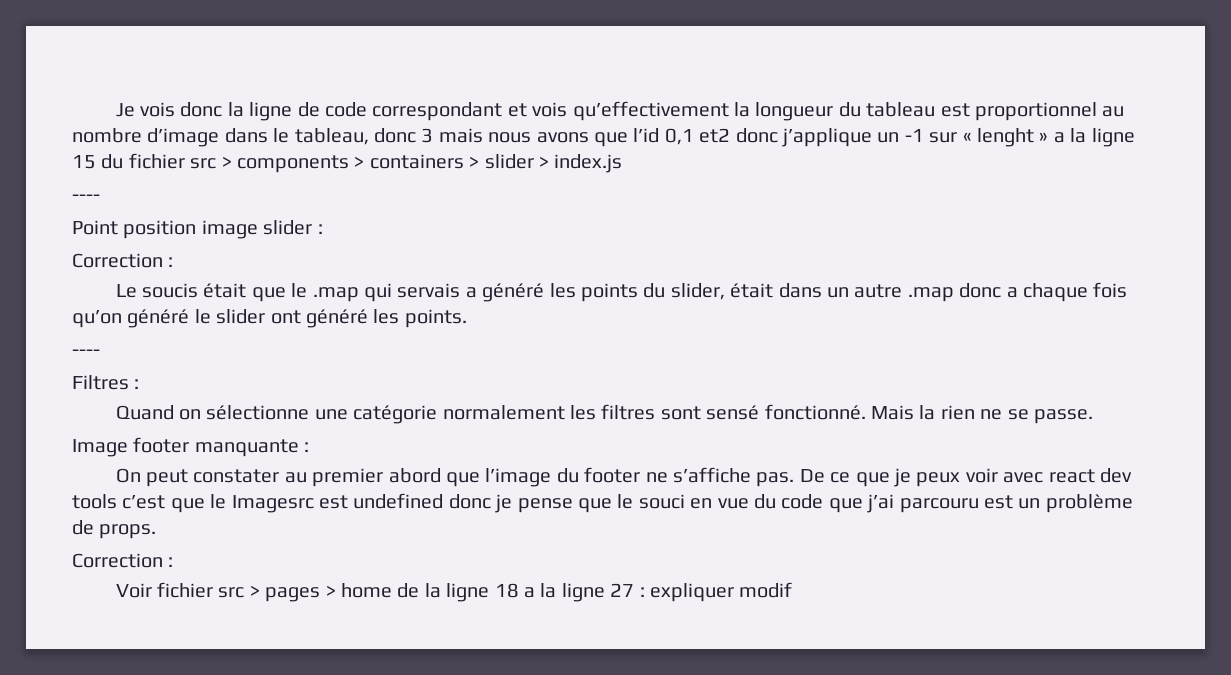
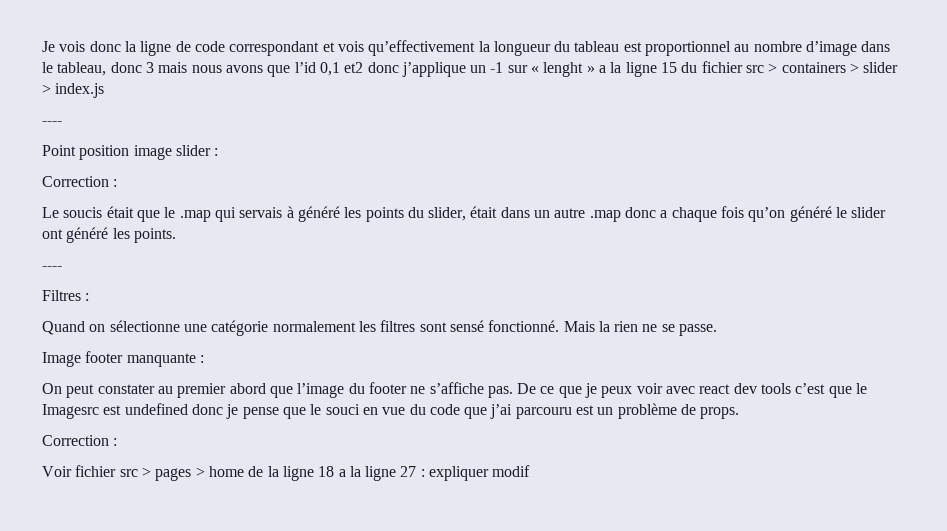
[237,155,365,173] components > -> (778, 68) none
[465,287,477,298] a -> [286,206,294,218] à

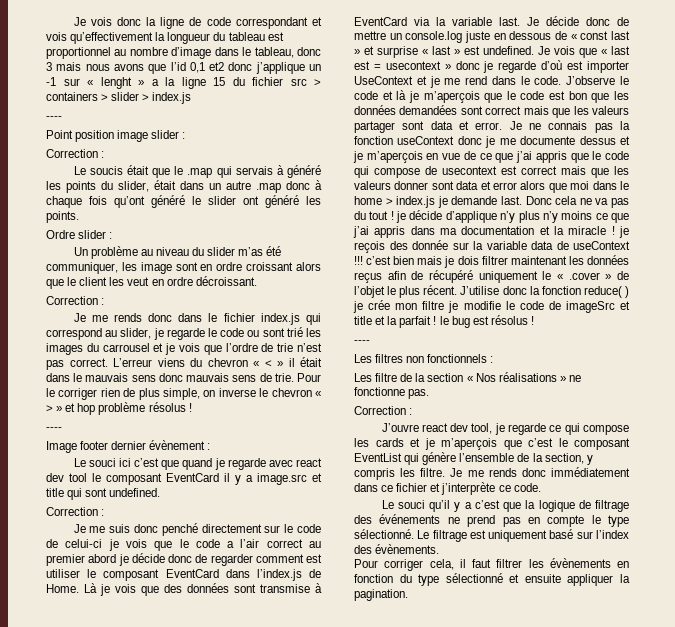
[660,210,668,218] a -> [315,180,322,190] à
[748,207,786,222] qu’on -> [114,196,145,208] qu’ont
[42,266,62,270] [42,290,90,301] [42,320,718,336] [42,351,204,367] [42,382,868,398] [42,403,740,419] [42,435,118,446] [42,465,531,481] ---- // Filtres : // Quand on sélectionne une catégorie normalement les filtres sont sensé fonctionné. Mais la rien ne se passe. // Image footer manquante : // On peut constater au premier abord que l’image du footer ne s’affiche pas. De ce que je peux voir avec react dev tools c’est que le Imagesrc est undefined donc je pense que le souci en vue du code que j’ai parcouru est un problème de props. // Correction : // Voir fichier src > pages > home de la ligne 18 a la ligne 27 : expliquer modif -> [46,230,113,239] [73,246,282,259] [46,262,321,274] [46,276,257,289] [46,296,105,305] [73,313,322,325] [46,327,321,340] [46,343,323,355] [46,357,322,370] [46,373,322,382] [46,388,321,400] [46,402,192,415] [46,427,62,431] [46,440,211,453] [73,458,322,470] [46,473,322,485] [46,488,161,500] [46,507,105,516] [73,523,322,536] [46,539,322,551] [46,553,322,566] [46,569,321,581] [46,583,322,596] [354,16,629,26] [354,31,630,43] [354,46,630,58] [354,60,629,73] [354,76,629,88] [354,90,629,103] [354,105,629,118] [354,121,630,133] [354,136,630,148] [353,151,629,163] [354,166,629,178] [354,181,629,193] [354,196,629,208] [354,210,629,223] [353,226,629,238] [354,240,630,253] [354,255,629,268] [354,270,629,283] [354,285,629,298] [353,300,630,313] [354,315,534,328] [354,340,370,344] [354,354,494,363] [354,372,581,382] [354,387,430,399] [354,406,413,415] [381,423,629,435] [354,438,630,450] [354,452,593,465] [354,467,630,480] [354,482,541,495] [381,500,629,512] [354,514,629,527] [354,529,629,542] [354,544,440,554] [354,558,629,571] [354,573,630,586] [354,589,408,601] Ordre slider : // Un problème au niveau du slider m’as été communiquer, les image sont en ordre croissant alors que le client les veut en ordre décroissant. // Correction : // Je me rends donc dans le fichier index.js qui correspond au slider, je regarde le code ou sont trié les images du carrousel et je vois que l’ordre de trie n’est pas correct. L’erreur viens du chevron « < » il était dans le mauvais sens donc mauvais sens de trie. Pour le corriger rien de plus simple, on inverse le chevron « > » et hop problème résolus ! // ---- // Image footer dernier évènement : // Le souci ici c’est que quand je regarde avec react dev tool le composant EventCard il y a image.src et title qui sont undefined. // Correction : // Je me suis donc penché directement sur le code de celui-ci je vois que le code a l’air correct au premier abord je décide donc de regarder comment est utiliser le composant EventCard dans l’index.js de Home. Là je vois que des données sont transmise à EventCard via la variable last. Je décide donc de mettre un console.log juste en dessous de « const last » et surprise « last » est undefined. Je vois que « last est = usecontext » donc je regarde d’où est importer UseContext et je me rend dans le code. J’observe le code et là je m’aperçois que le code est bon que les données demandées sont correct mais que les valeurs partager sont data et error. Je ne connais pas la fonction useContext donc je me documente dessus et je m’aperçois en vue de ce que j’ai appris que le code qui compose de usecontext est correct mais que les valeurs donner sont data et error alors que moi dans le home > index.js je demande last. Donc cela ne va pas du tout ! je décide d’applique n’y plus n’y moins ce que j’ai appris dans ma documentation et la miracle ! je reçois des donnée sur la variable data de useContext !!! c’est bien mais je dois filtrer maintenant les données reçus afin de récupéré uniquement le « .cover » de l’objet le plus récent. J’utilise donc la fonction reduce( ) je crée mon filtre je modifie le code de imageSrc et title et la parfait ! le bug est résolus ! // ---- // Les filtres non fonctionnels : // Les filtre de la section « Nos réalisations » ne fonctionne pas. // Correction : // J’ouvre react dev tool, je regarde ce qui compose les cards et je m’aperçois que c’est le composant EventList qui génère l’ensemble de la section, y compris les filtre. Je me rends donc immédiatement dans ce fichier et j’interprète ce code. // Le souci qu’il y a c’est que la logique de filtrage des événements ne prend pas en compte le type sélectionné. Le filtrage est uniquement basé sur l’index des évènements. // Pour corriger cela, il faut filtrer les évènements en fonction du type sélectionné et ensuite appliquer la pagination.

